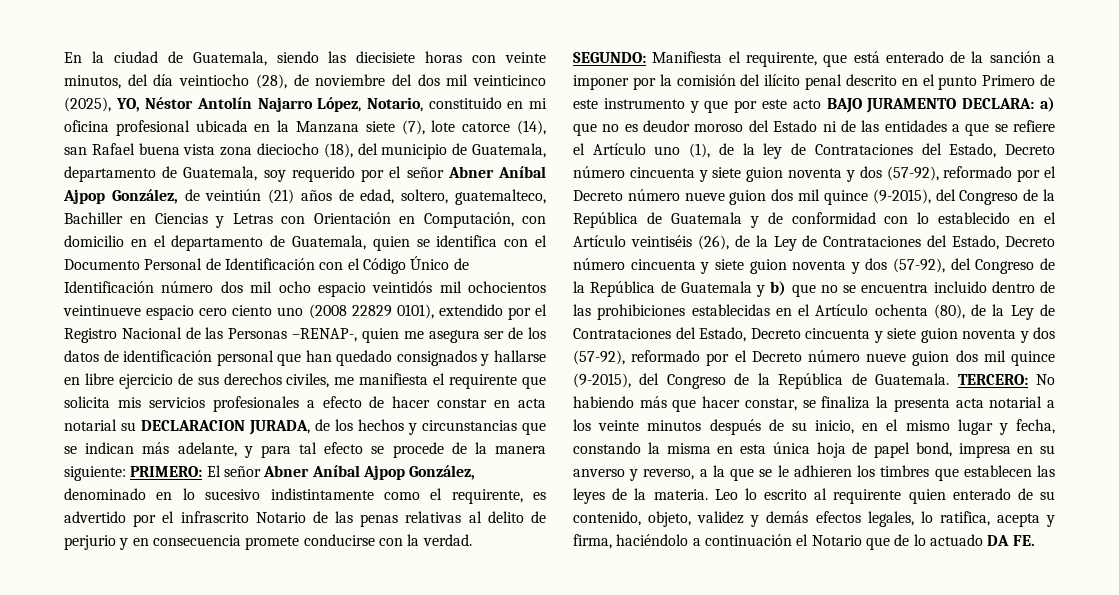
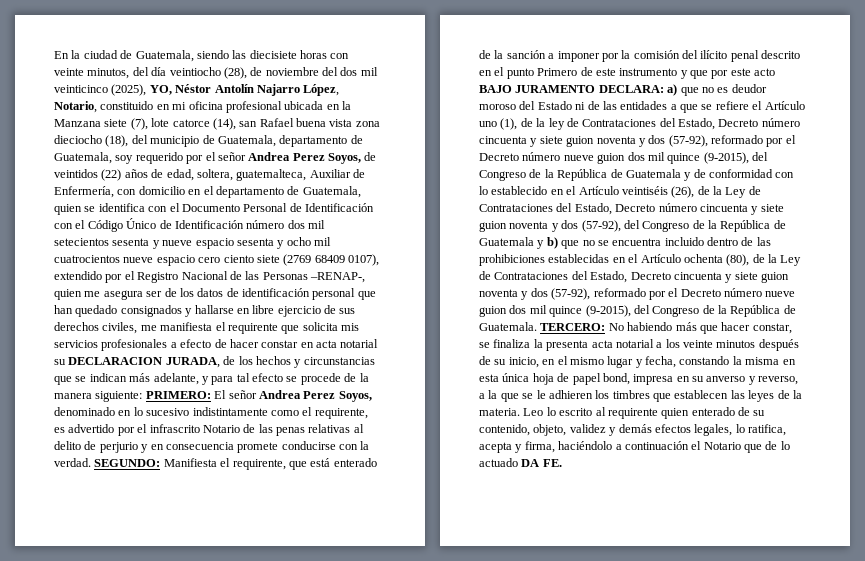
[447,166,546,178] [63,189,546,205] [64,212,514,228] Abner Aníbal Ajpop González, de veintiún (21) años de edad, soltero, guatemalteco, Bachiller en Ciencias y Letras con Orientación en Computación, -> [248,152,377,164] [54,169,365,181] [54,186,114,198] Andrea Perez Soyos, de veintidos (22) años de edad, soltera, guatemalteca, Auxiliar de Enfermería,
[278,281,546,297] [63,304,434,320] ocho espacio veintidós mil ochocientos veintinueve espacio cero ciento uno (2008 22829 0101), -> [54,237,331,249] [54,254,379,266] setecientos sesenta y nueve espacio sesenta y ocho mil cuatrocientos nueve espacio cero ciento siete (2769 68409 0107),
[263,465,476,480] Abner Aníbal Ajpop González, -> [258,390,372,402] Andrea Perez Soyos,

